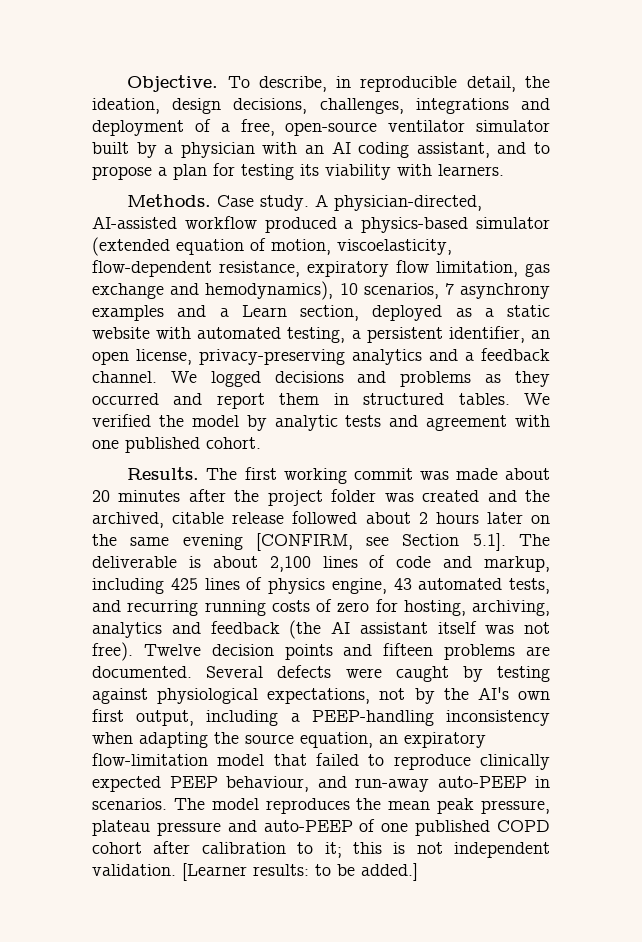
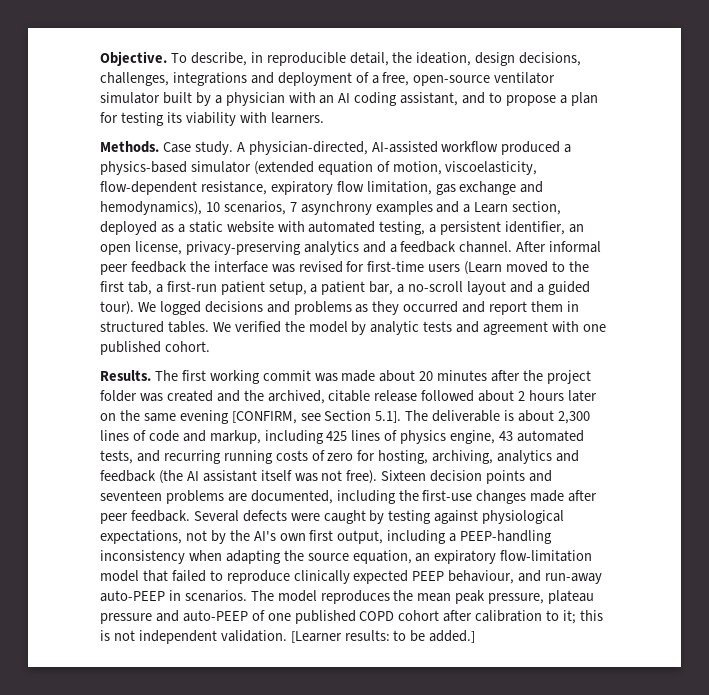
(157, 377) none -> [516,241,602,253] [100,261,589,275] [100,281,590,295] [100,301,134,315] After informal peer feedback the interface was revised for first-time users (Learn moved to the first tab, a first-run patient setup, a patient bar, a no-scroll layout and a guided tour).
[269,556,311,572] 2,100 -> [557,411,590,424] 2,300
[143,644,201,656] Twelve -> [381,470,427,481] Sixteen
[383,643,434,656] fifteen -> [100,490,162,501] seventeen
[92,666,192,678] documented. -> [250,490,598,504] [100,510,190,524] documented, including the first-use changes made after peer feedback.

